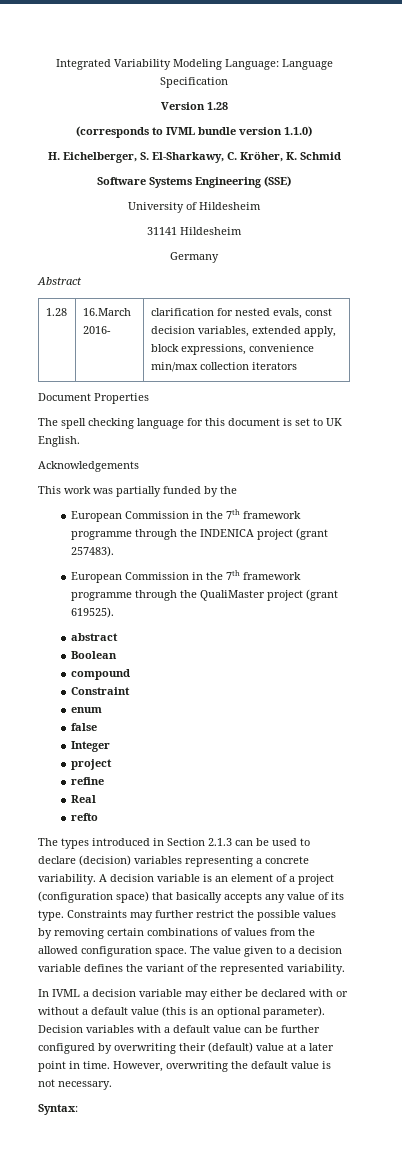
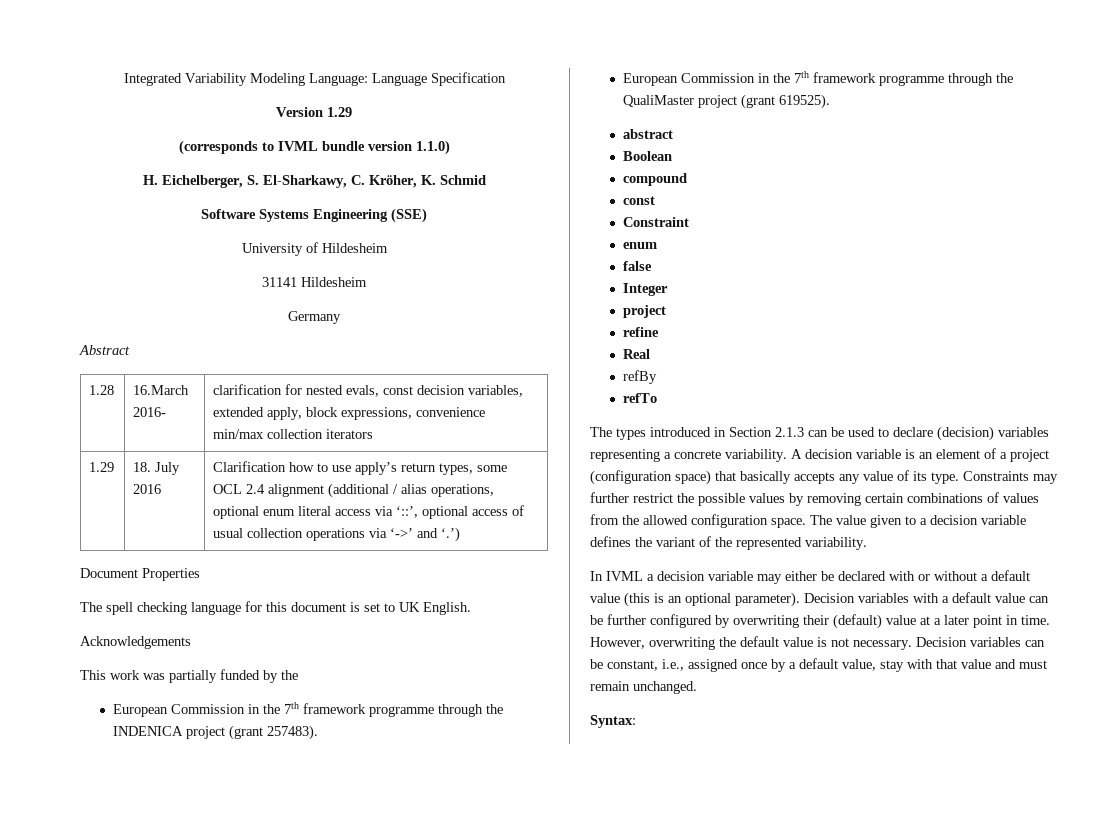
[206,102,228,110] 1.28 -> [327,107,352,117] 1.29
(297, 366) none -> [89,462,115,472] [133,462,181,475] [133,484,162,494] [213,461,508,475] [213,483,495,498] [213,505,525,519] [213,527,461,542] // 1.29 | 18. July 2016 | Clarification how to use apply’s return types, some OCL 2.4 alignment (additional / alias operations, optional enum literal access via ‘::’, optional access of usual collection operations via ‘->’ and ‘.’)
(131, 674) none -> [623,196,656,205] // const
[71,813,99,821] refto -> [623,370,658,384] [623,393,658,403] refBy // refTo
(112, 1085) none -> [916,637,1045,647] [590,658,1047,672] [590,681,697,694] Decision variables can be constant, i.e., assigned once by a default value, stay with that value and must remain unchanged.

